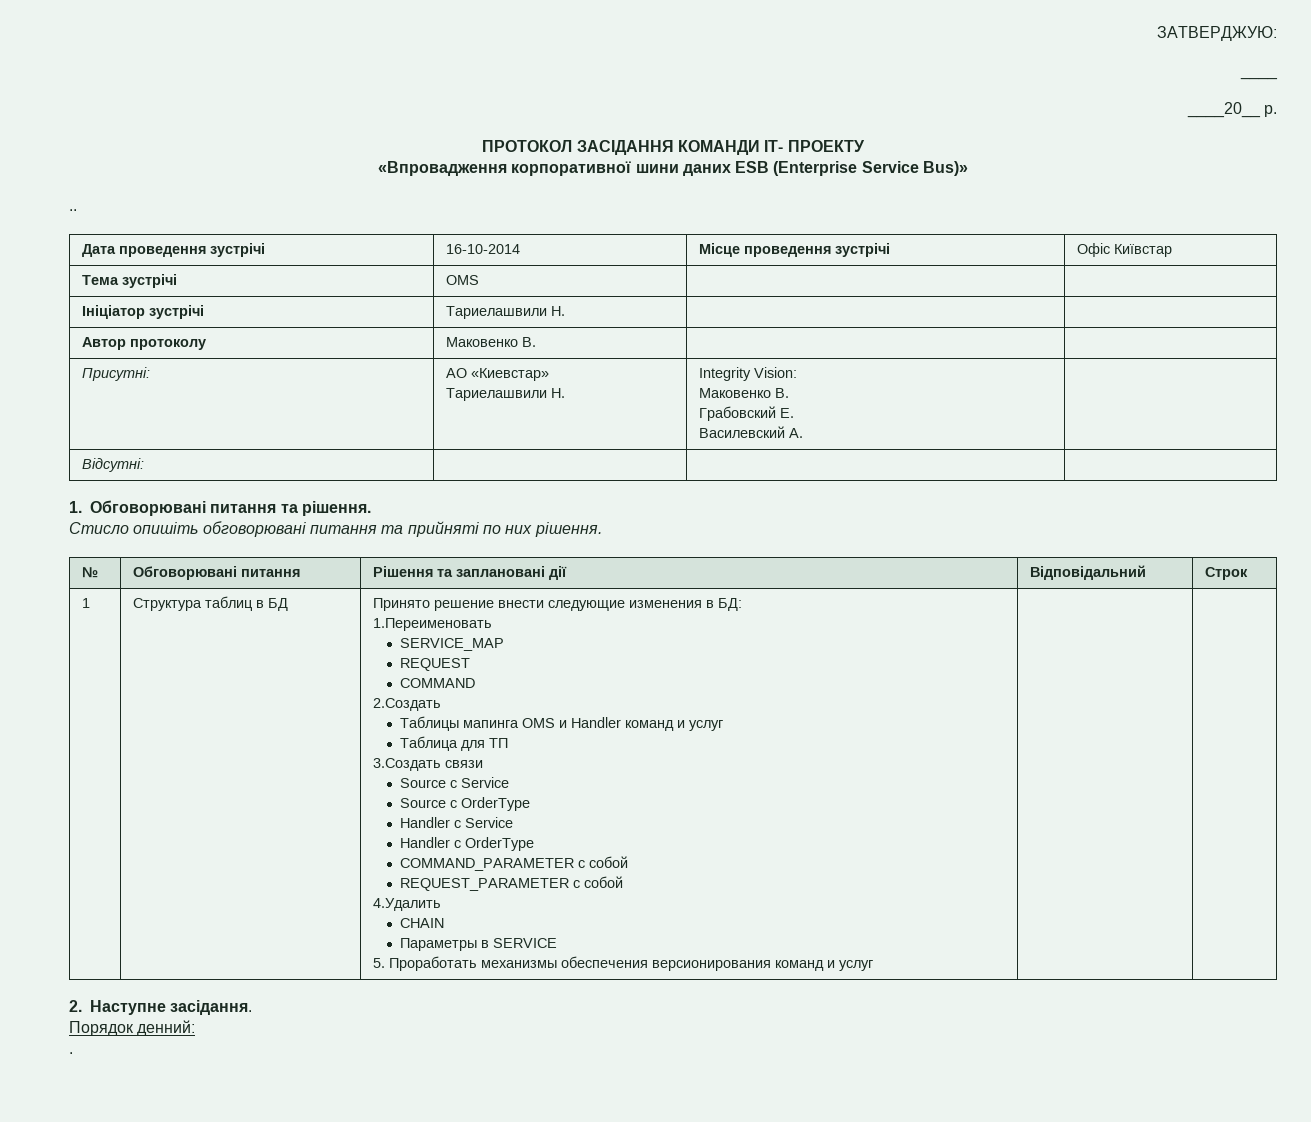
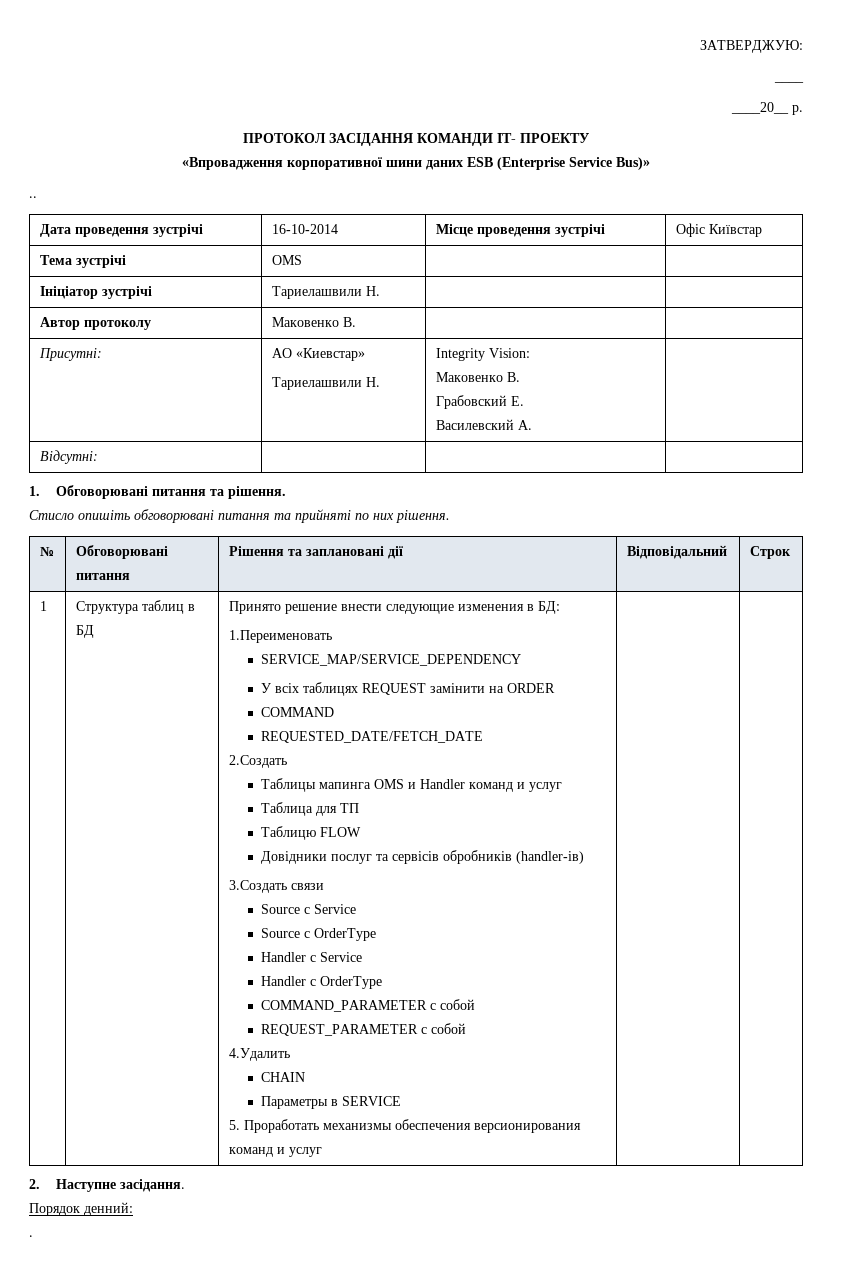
[400,638,505,651] [400,658,471,671] SERVICE_MAP // REQUEST -> [260,654,521,666] [260,682,555,696] SERVICE_MAP/SERVICE_DEPENDENCY // У всіх таблицях REQUEST замінити на ORDER
(476, 683) none -> [260,731,483,743] // REQUESTED_DATE/FETCH_DATE
(509, 743) none -> [260,826,361,840] [260,850,584,864] // Таблицю FLOW // Довідники послуг та сервісів обробників (handler-ів)

